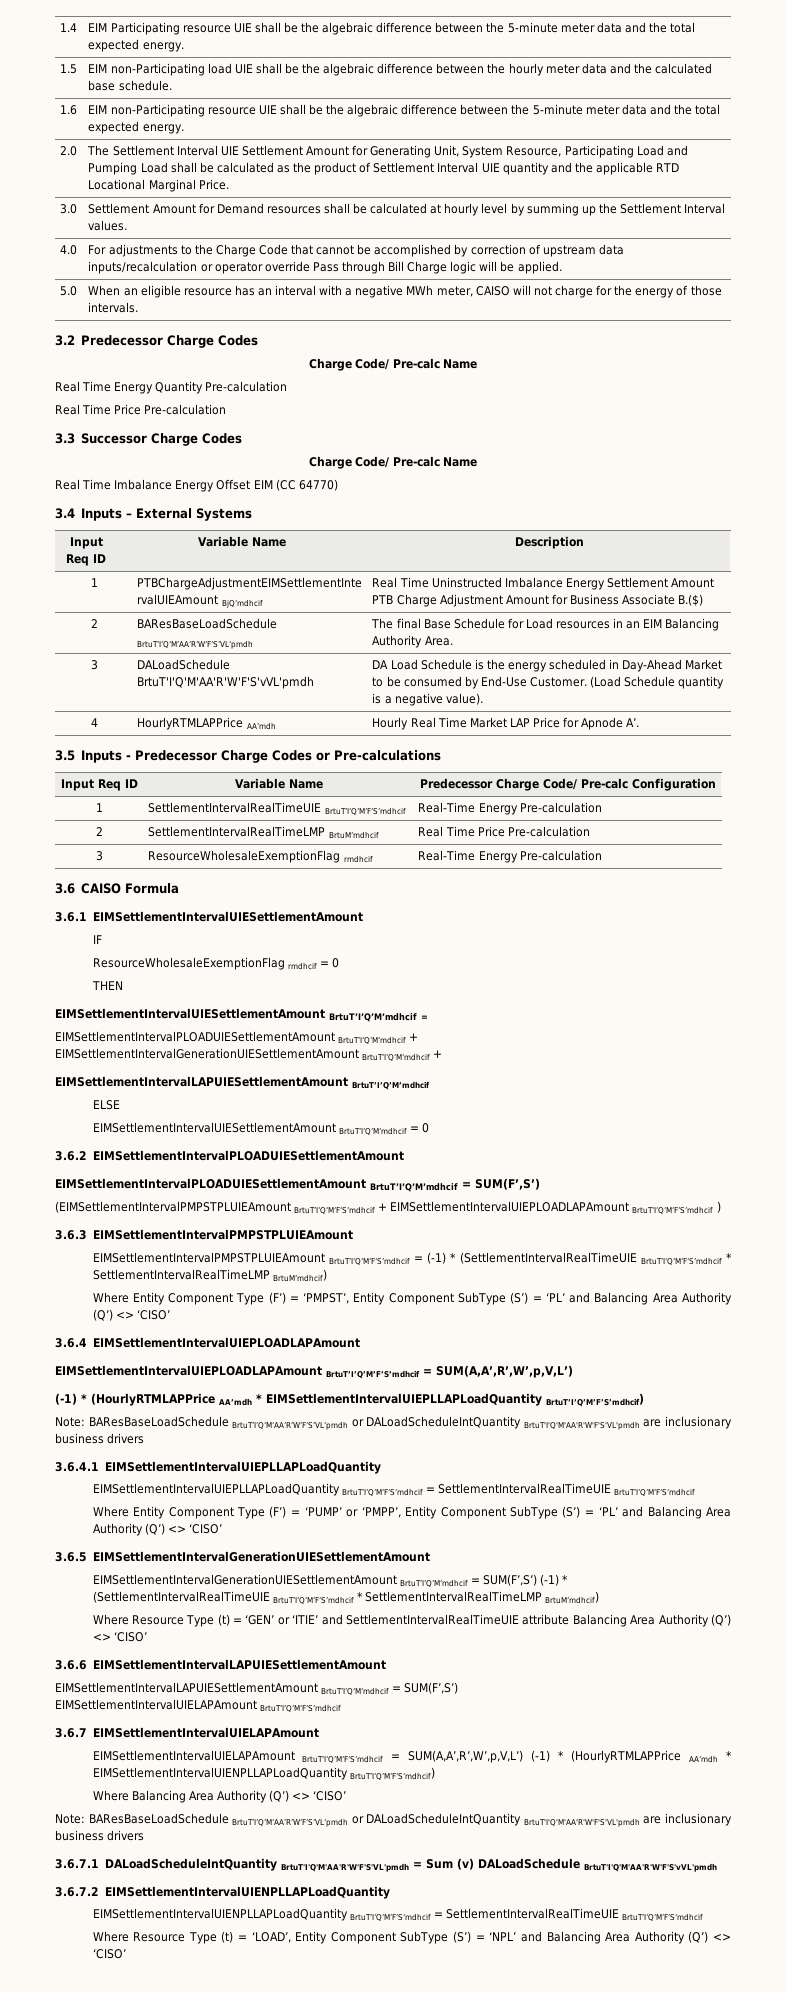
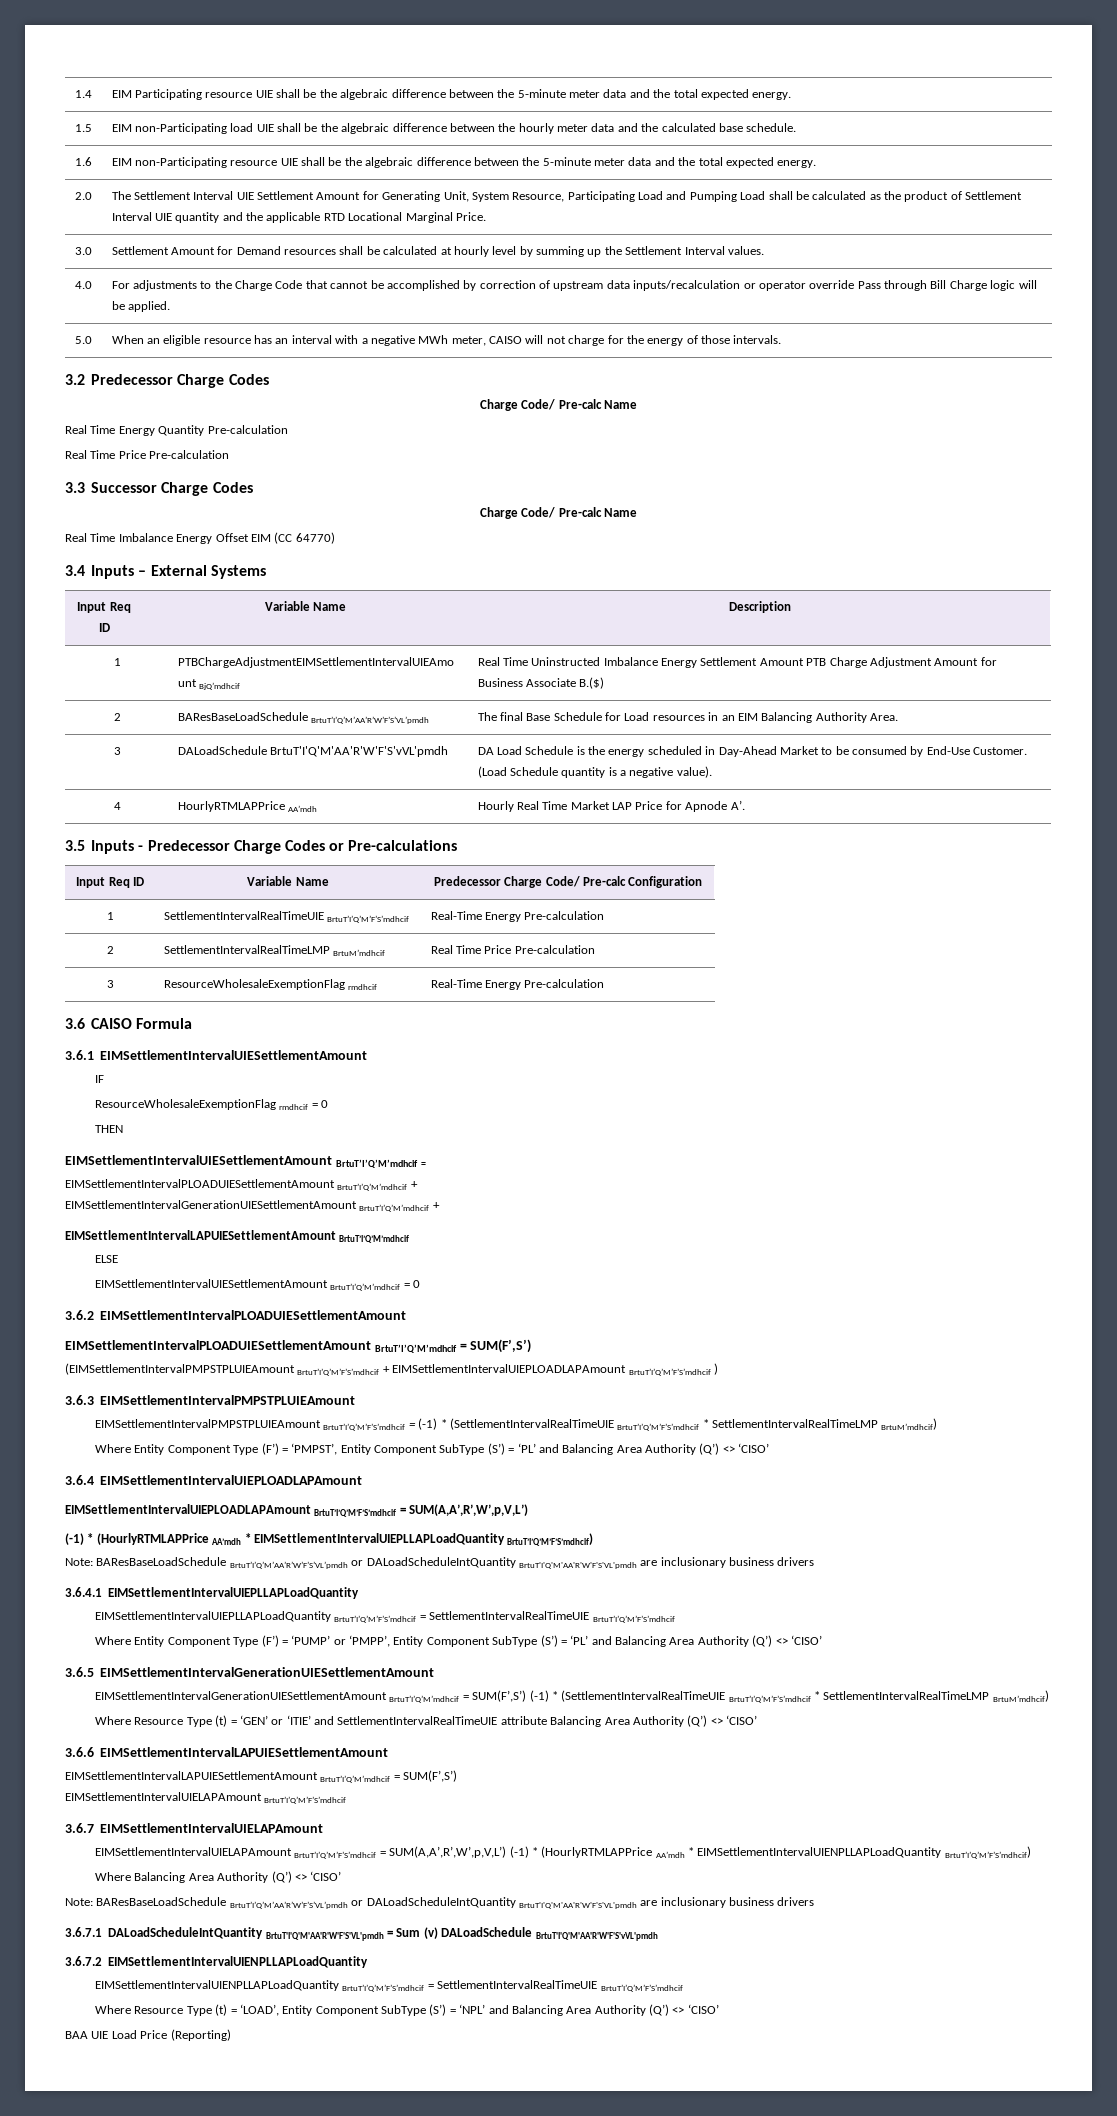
(126, 1954) none -> [65,2029,231,2041] // BAA UIE Load Price (Reporting)

